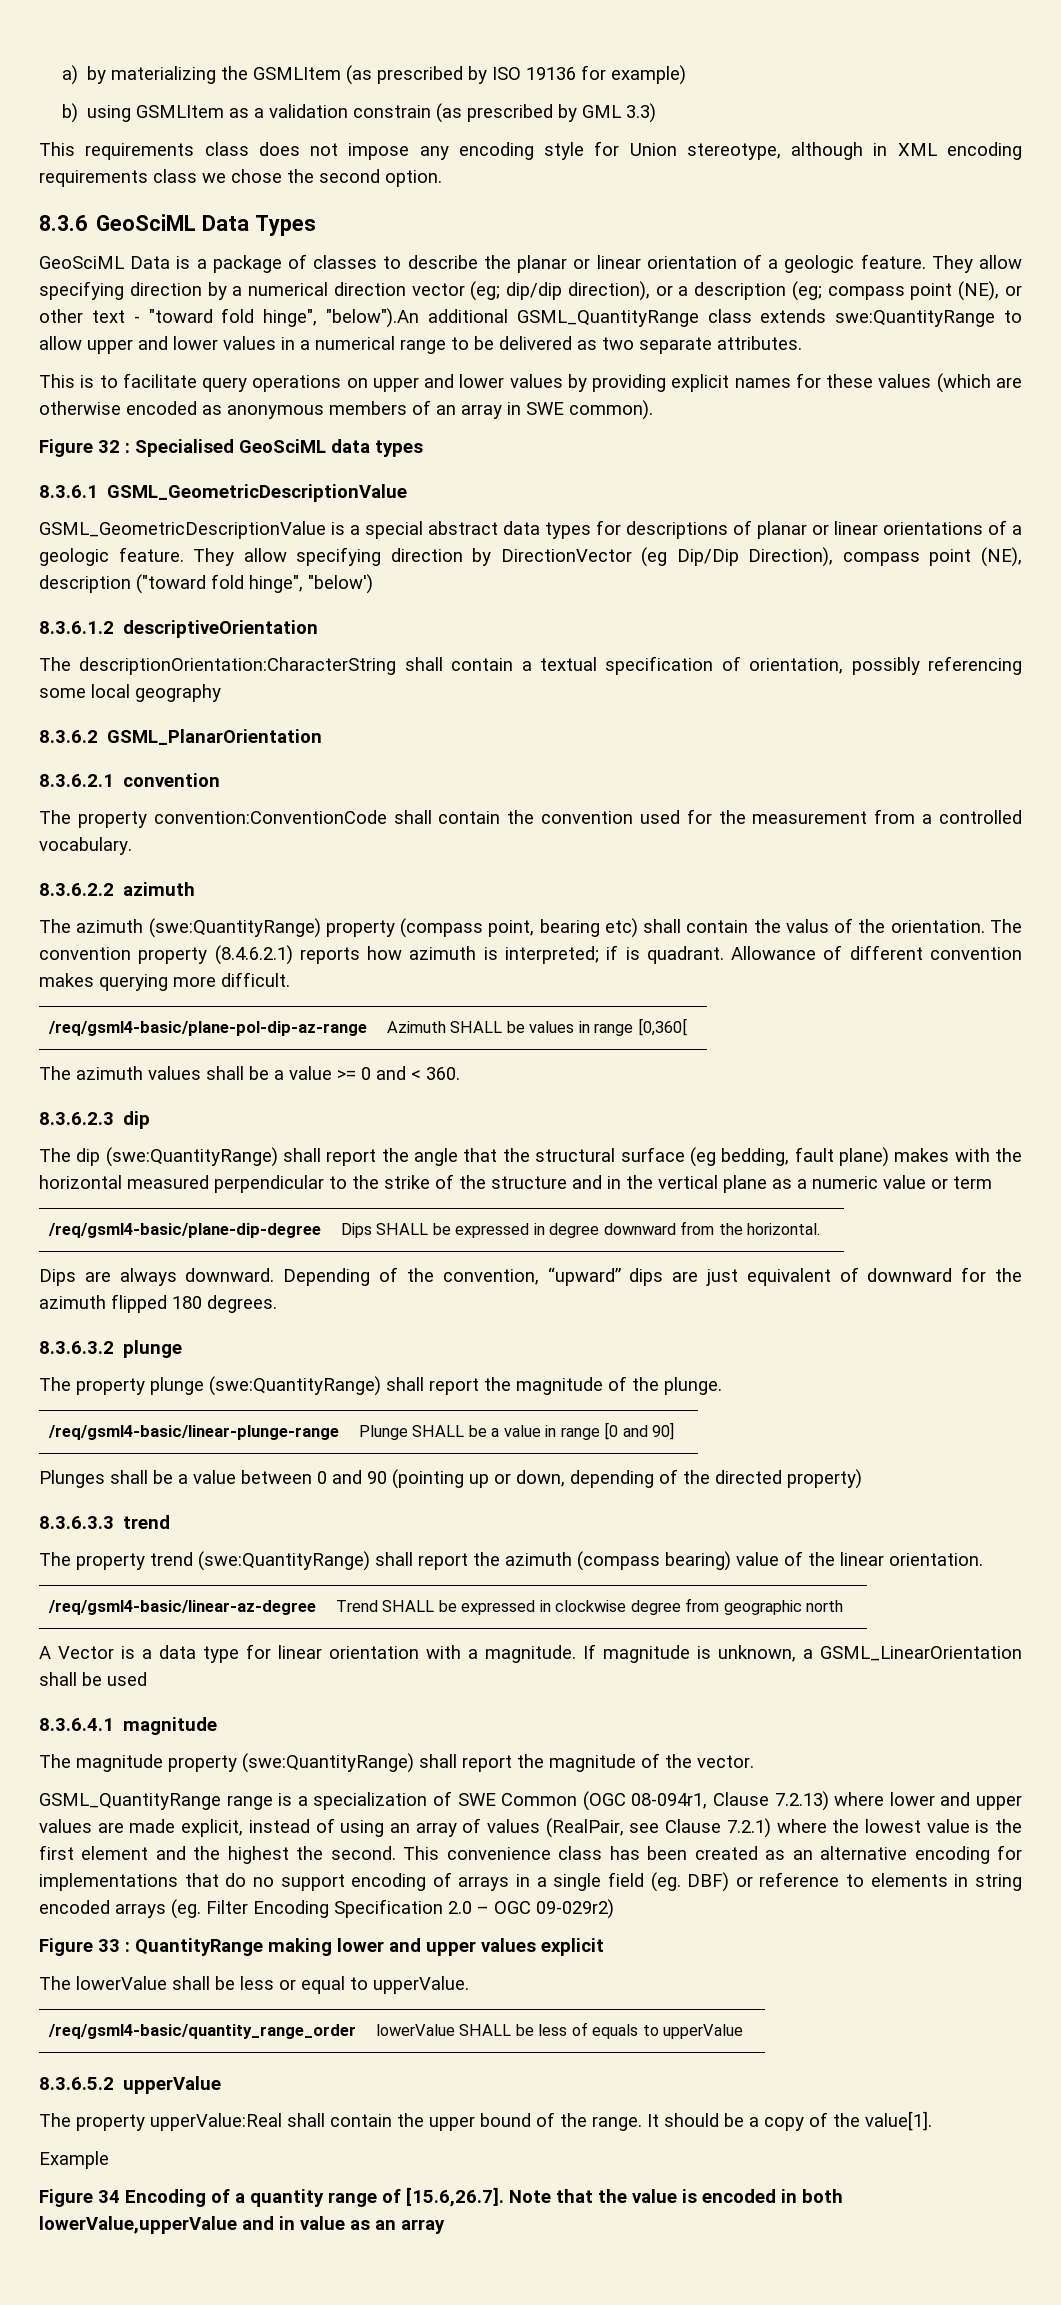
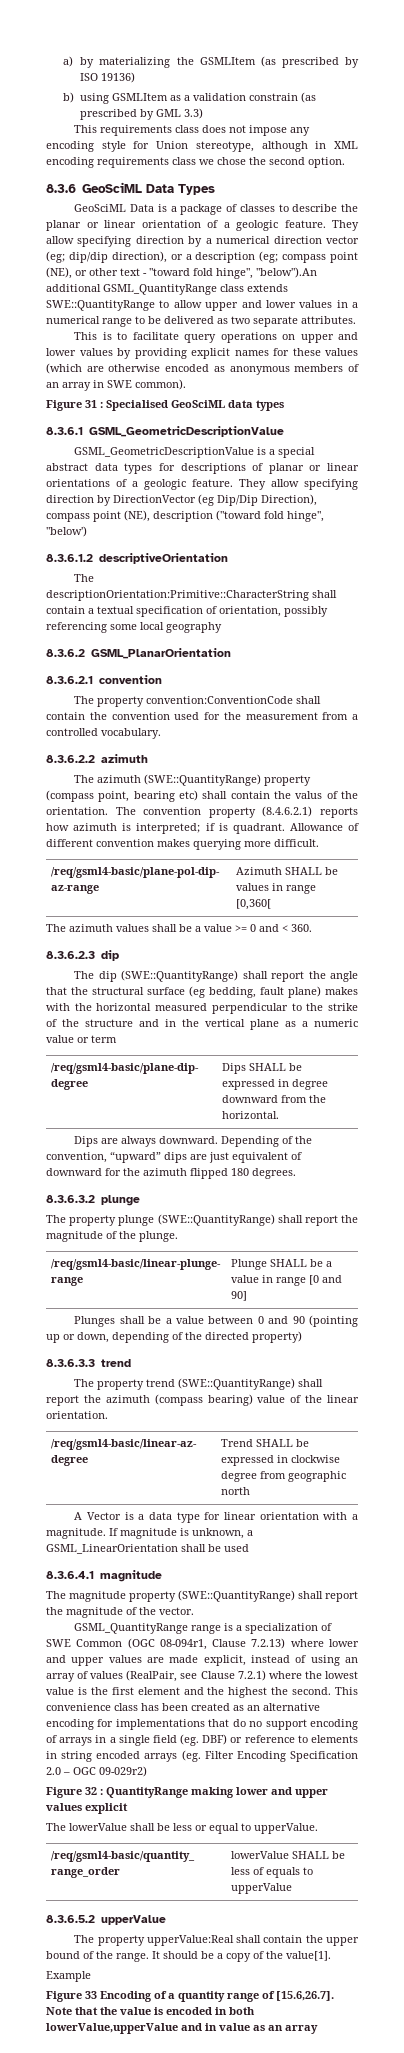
[525,65,686,85] 19136 for example) -> [101,72,136,83] 19136)
[835,310,996,327] swe:QuantityRange -> [46,300,155,311] SWE::QuantityRange
[98,440,120,453] 32 -> [85,400,97,408] 31
[79,657,397,675] descriptionOrientation:CharacterString -> [46,590,309,601] descriptionOrientation:Primitive::CharacterString
[148,918,321,938] (swe:QuantityRange) -> [144,774,262,786] (SWE::QuantityRange)
[105,1147,278,1167] (swe:QuantityRange) -> [121,970,239,982] (SWE::QuantityRange)
[209,1376,381,1396] (swe:QuantityRange) -> [157,1214,275,1226] (SWE::QuantityRange)
[198,1551,370,1571] (swe:QuantityRange) -> [178,1378,296,1390] (SWE::QuantityRange)
[242,1753,414,1773] (swe:QuantityRange) -> [178,1590,295,1602] (SWE::QuantityRange)
[98,1939,120,1952] 33 -> [85,1787,97,1795] 32
[98,2190,120,2203] 34 -> [85,1991,97,1999] 33

